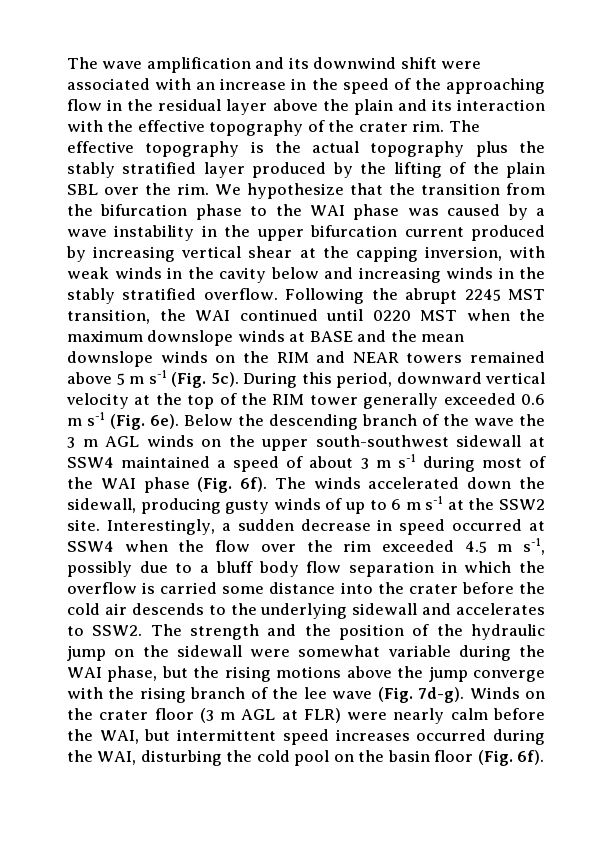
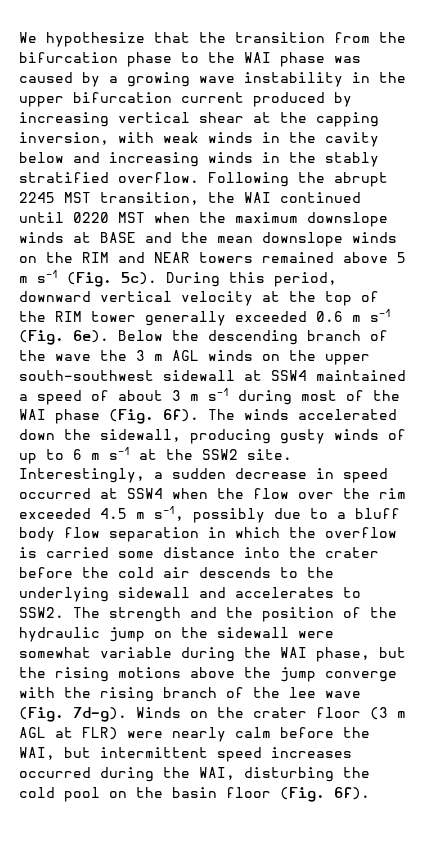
[67,57,482,73] [67,78,545,94] [67,99,546,115] [67,120,480,136] [67,141,545,157] [67,162,546,178] [67,183,209,195] The wave amplification and its downwind shift were associated with an increase in the speed of the approaching flow in the residual layer above the plain and its interaction with the effective topography of the crater rim. The effective topography is the actual topography plus the stably stratified layer produced by the lifting of the plain SBL over the rim. -> (19, 37) none
(545, 212) none -> [127,72,190,87] growing

